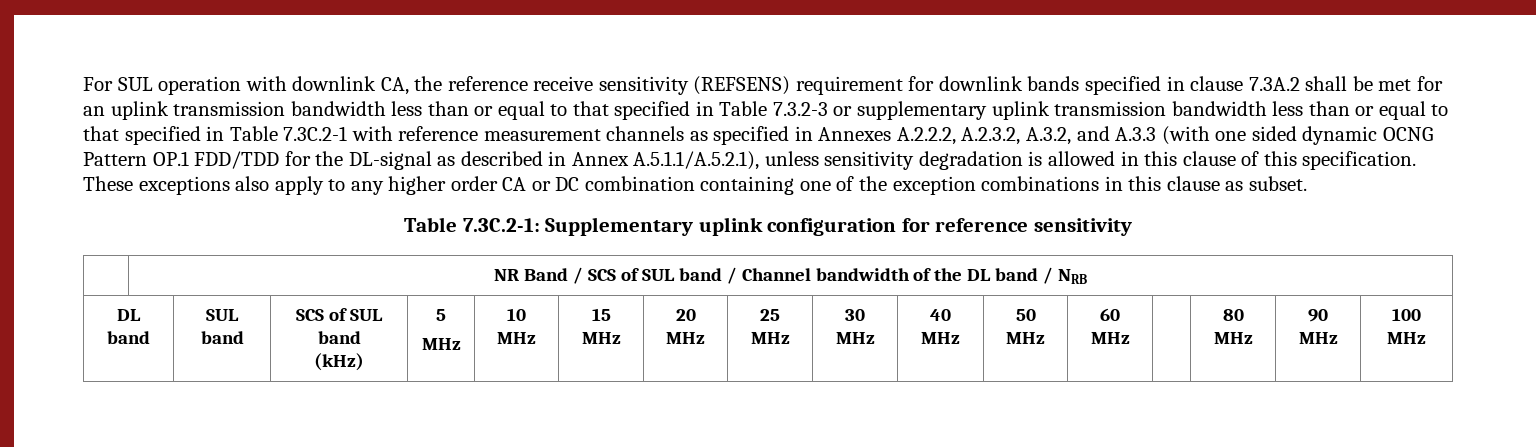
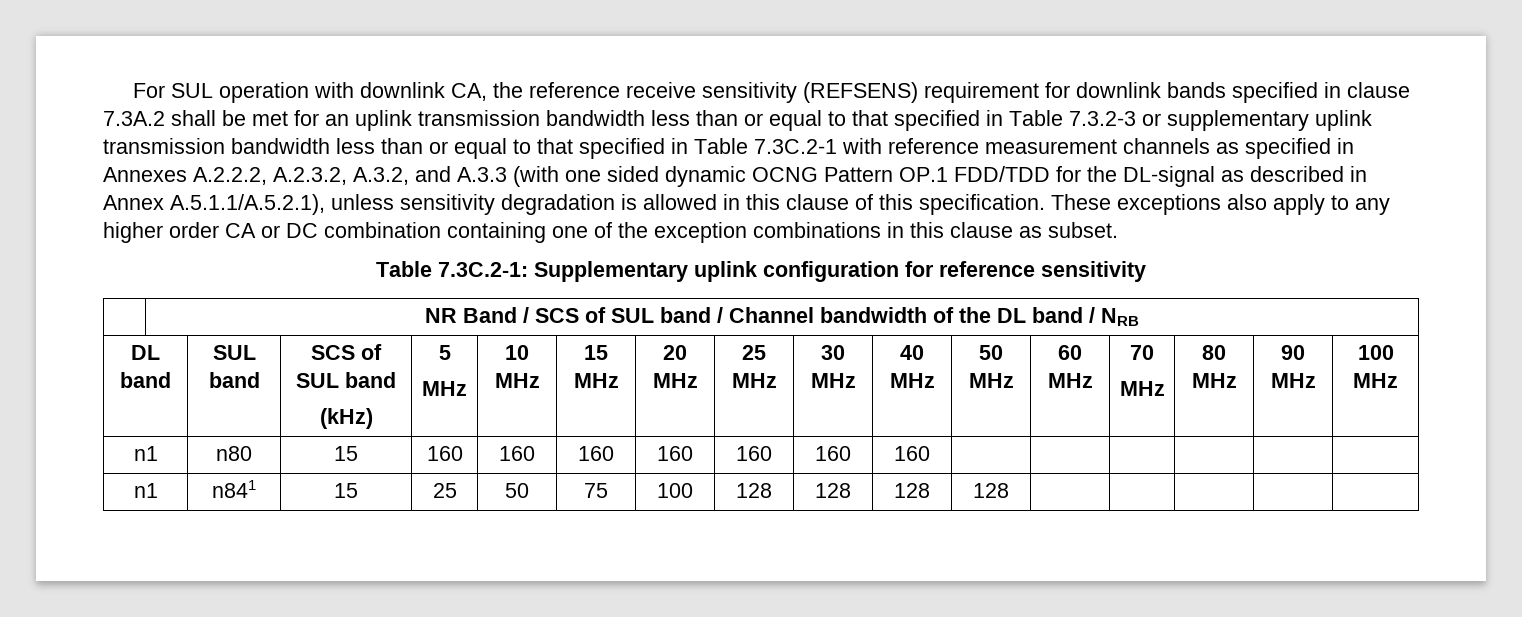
(1130, 338) none -> [1130,345,1154,360] [1119,381,1165,396] 70 // MHz
(1426, 338) none -> [133,446,158,461] [216,446,252,461] [334,446,358,461] [426,446,463,461] [499,446,535,461] [578,446,614,461] [657,446,693,461] [736,446,772,461] [815,446,851,461] [894,446,930,461] [133,483,158,498] [212,480,256,498] [334,483,358,498] [432,483,457,498] [505,483,529,498] [584,483,608,498] [657,483,693,498] [736,483,772,498] [815,483,851,498] [894,483,930,498] [973,483,1009,498] // n1 | n80 | 15 | 160 | 160 | 160 | 160 | 160 | 160 | 160 | | | | | | // n1 | n841 | 15 | 25 | 50 | 75 | 100 | 128 | 128 | 128 | 128 | | | | |

